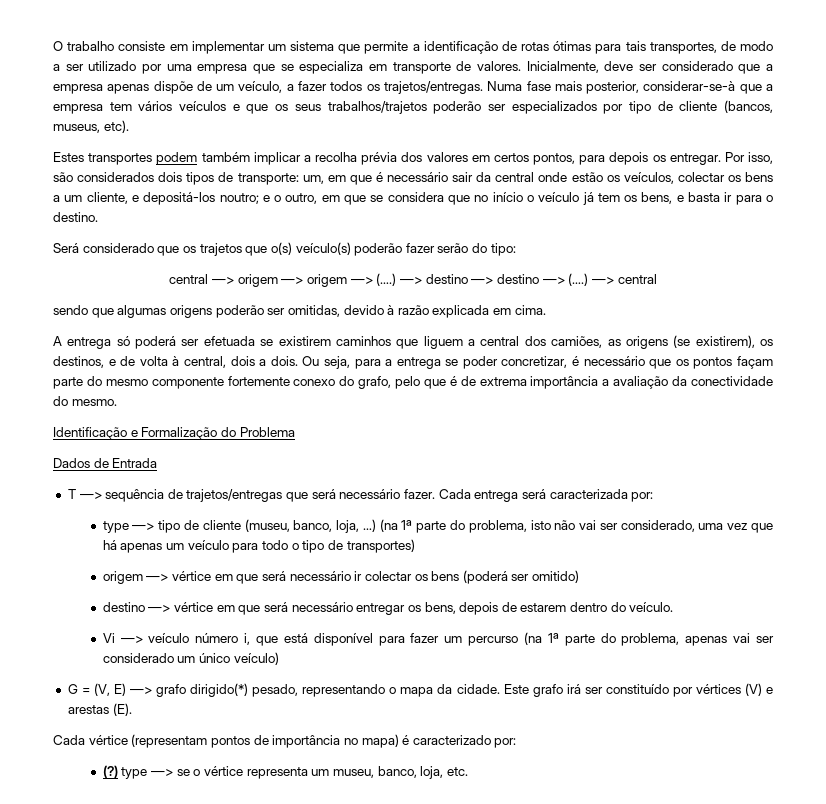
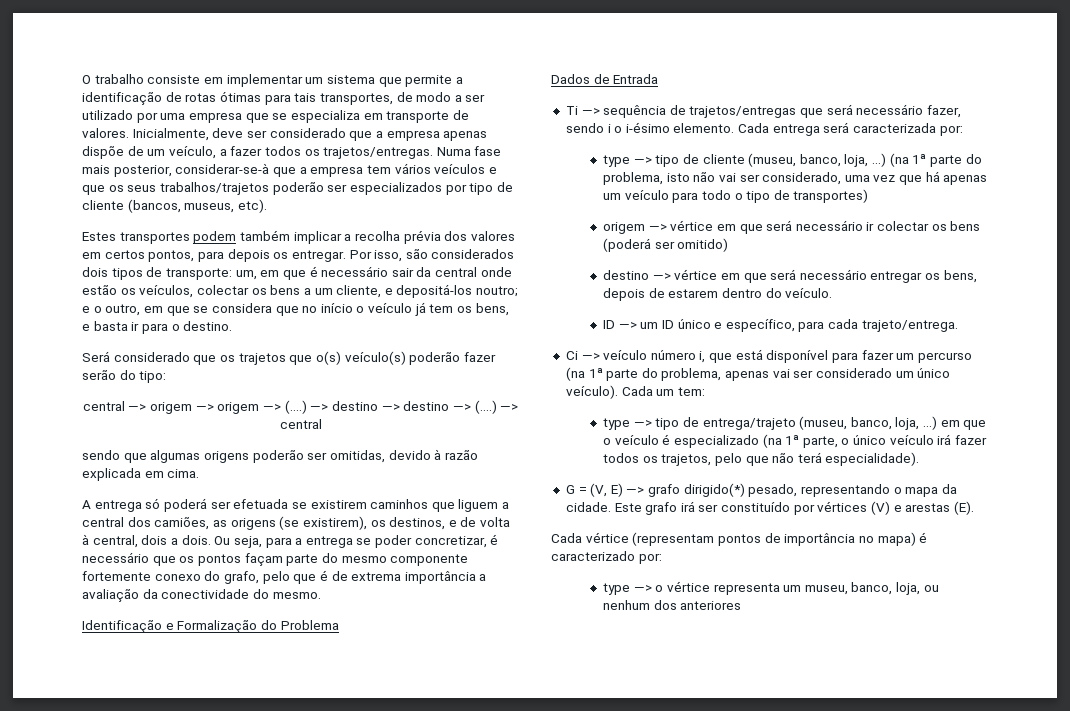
[67,489,76,499] T -> [565,106,578,115] Ti
[404,489,436,499] fazer. -> [927,105,962,118] [565,122,735,133] fazer, sendo i o i-ésimo elemento.
[102,633,115,643] Vi -> [602,319,958,332] [565,351,578,360] ID —> um ID único e específico, para cada trajeto/entrega. // Ci
[233,652,279,665] veículo) -> [565,385,705,399] [602,416,987,430] [602,434,988,448] [602,452,920,466] veículo). Cada um tem: // type —> tipo de entrega/trajeto (museu, banco, loja, …) em que o veículo é especializado (na 1ª parte, o único veículo irá fazer todos os trajetos, pelo que não terá especialidade).
[102,765,190,779] (?) type —> se -> [602,583,652,595] type —>
[446,767,468,776] etc. -> [923,585,939,592] [602,600,742,610] ou nenhum dos anteriores

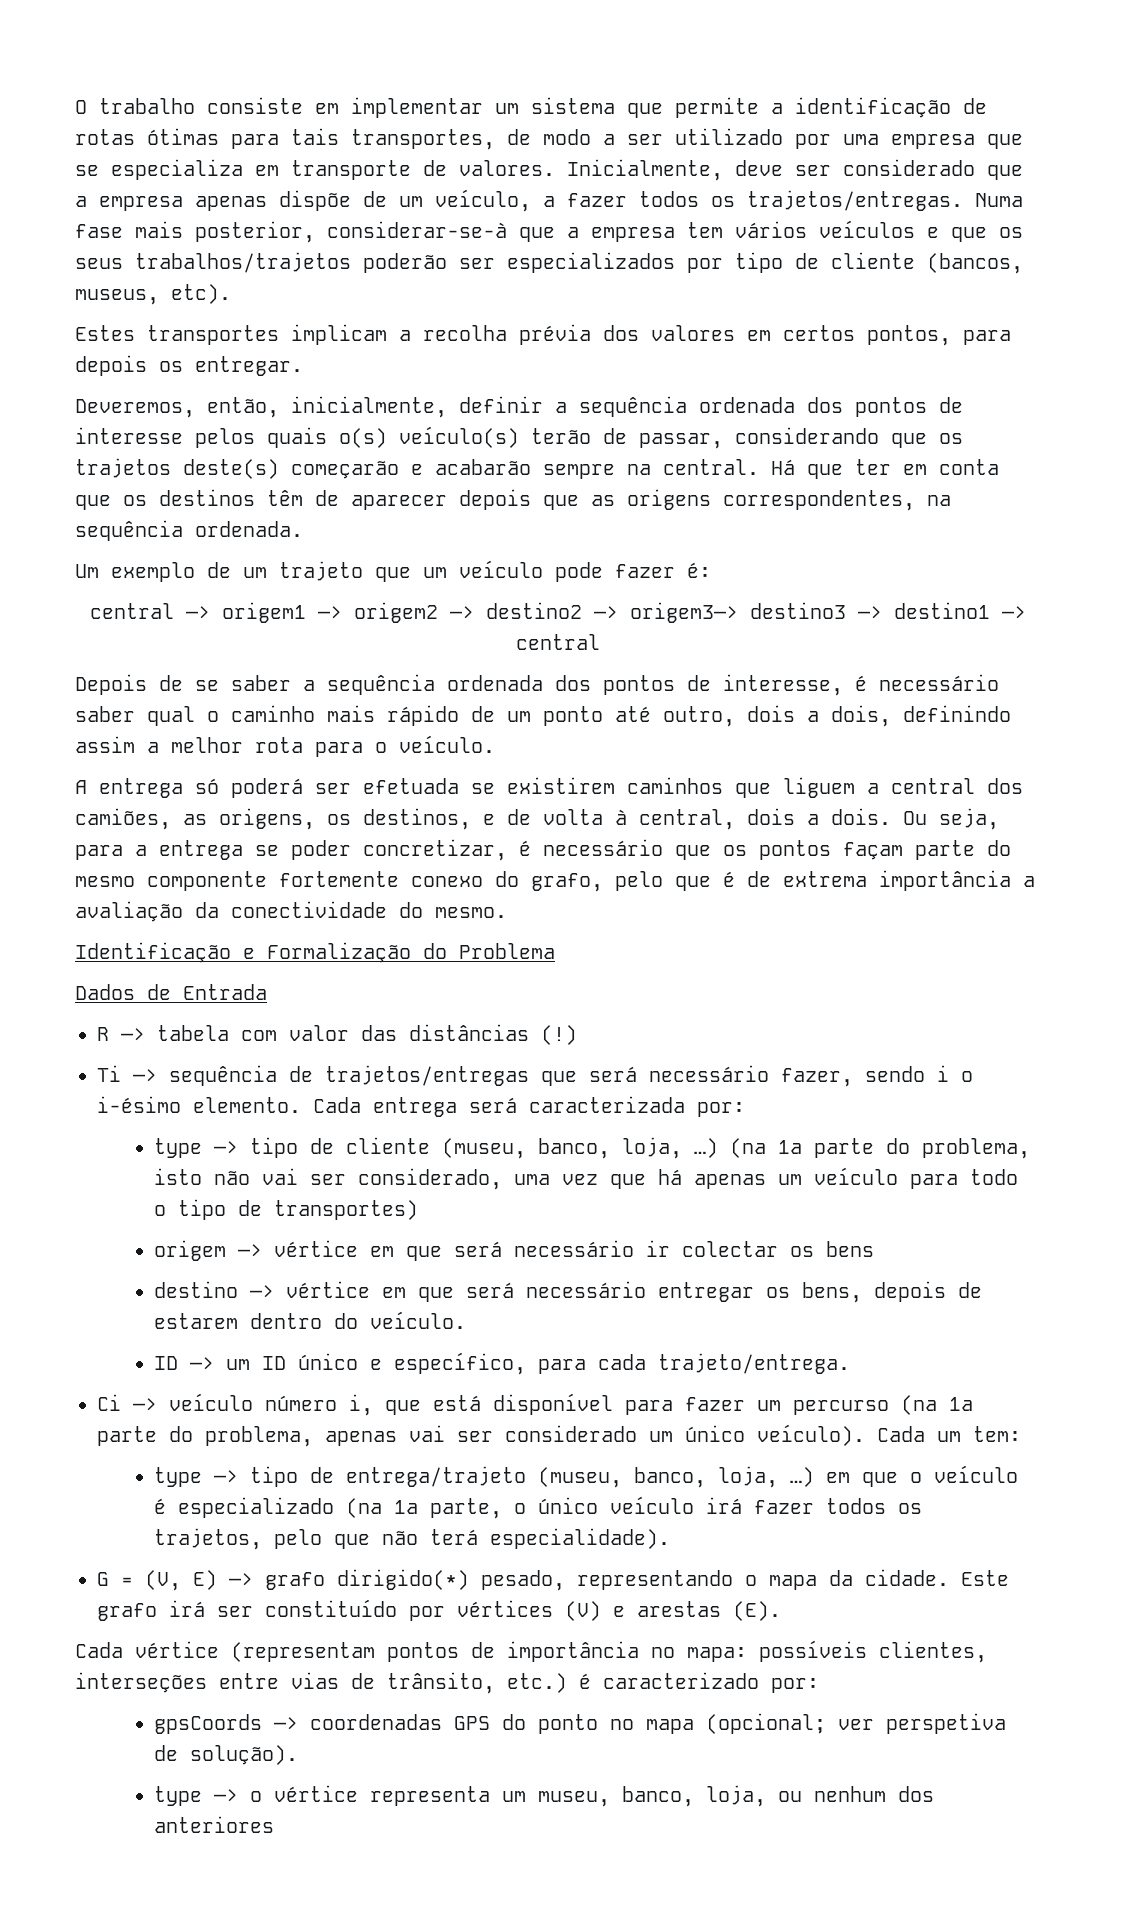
[193,230,342,244] podem também implicar -> [291,324,387,345] implicam
[349,249,515,262] [82,266,512,280] [82,284,519,298] [82,302,509,316] [82,321,233,334] [82,351,496,365] [82,370,167,383] [82,400,519,414] [279,419,322,429] [82,449,478,463] [82,468,200,481] Por isso, são considerados dois tipos de transporte: um, em que é necessário sair da central onde estão os veículos, colectar os bens a um cliente, e depositá-los noutro; e o outro, em que se considera que no início o veículo já tem os bens, e basta ir para o destino. // Será considerado que os trajetos que o(s) veículo(s) poderão fazer serão do tipo: // central —> origem —> origem —> (….) —> destino —> destino —> (….) —> central // sendo que algumas origens poderão ser omitidas, devido à razão explicada em cima. -> [75,396,963,418] [75,426,963,449] [75,458,999,479] [75,489,951,511] [75,520,303,541] [75,560,711,582] [89,602,1026,623] [515,634,600,650] [75,674,999,696] [75,705,1011,727] [75,735,495,757] // Deveremos, então, inicialmente, definir a sequência ordenada dos pontos de interesse pelos quais o(s) veículo(s) terão de passar, considerando que os trajetos deste(s) começarão e acabarão sempre na central. Há que ter em conta que os destinos têm de aparecer depois que as origens correspondentes, na sequência ordenada. // Um exemplo de um trajeto que um veículo pode fazer é: // central —> origem1 —> origem2 —> destino2 —> origem3—> destino3 —> destino1 —> central // Depois de se saber a sequência ordenada dos pontos de interesse, é necessário saber qual o caminho mais rápido de um ponto até outro, dois a dois, definindo assim a melhor rota para o veículo.
[230,516,367,530] origens (se existirem), -> [219,808,315,830] origens,
(659, 79) none -> [97,1024,577,1045] // R —> tabela com valor das distâncias (!)
[602,238,729,252] (poderá ser omitido) -> (875, 1249) none
[877,532,928,546] [551,551,662,564] mapa) é caracterizado por: -> [687,1640,987,1663] [75,1672,819,1694] [154,1713,1007,1734] [154,1745,299,1765] mapa: possíveis clientes, interseções entre vias de trânsito, etc.) é caracterizado por: // gpsCoords —> coordenadas GPS do ponto no mapa (opcional; ver perspetiva de solução).

